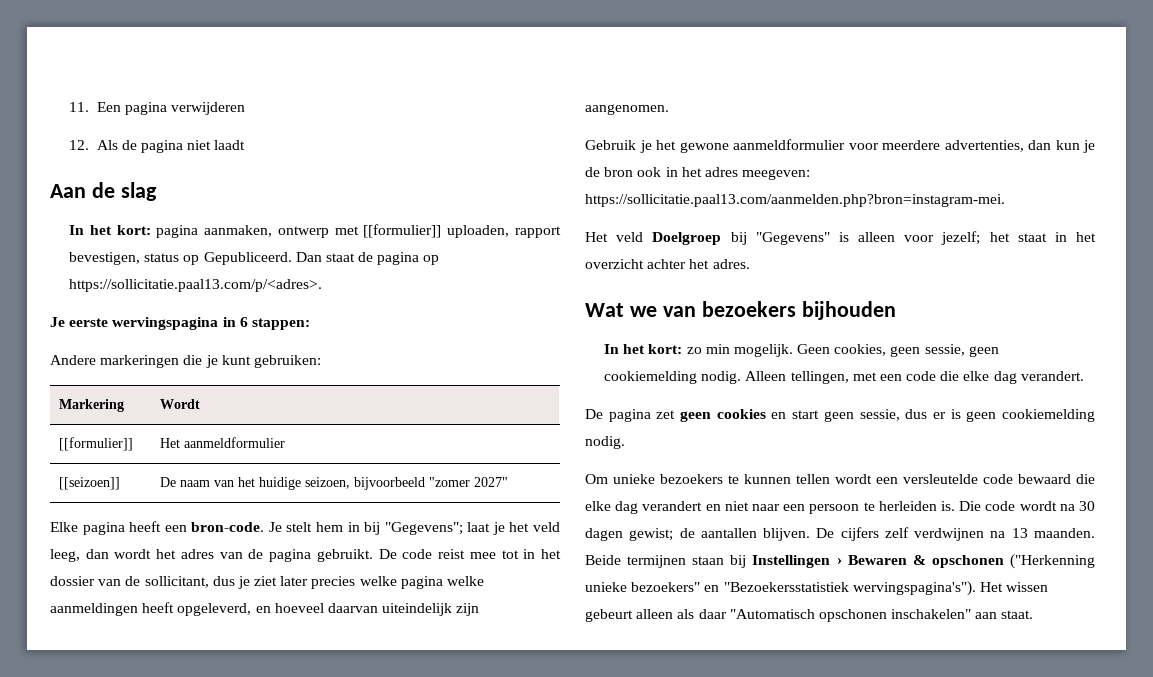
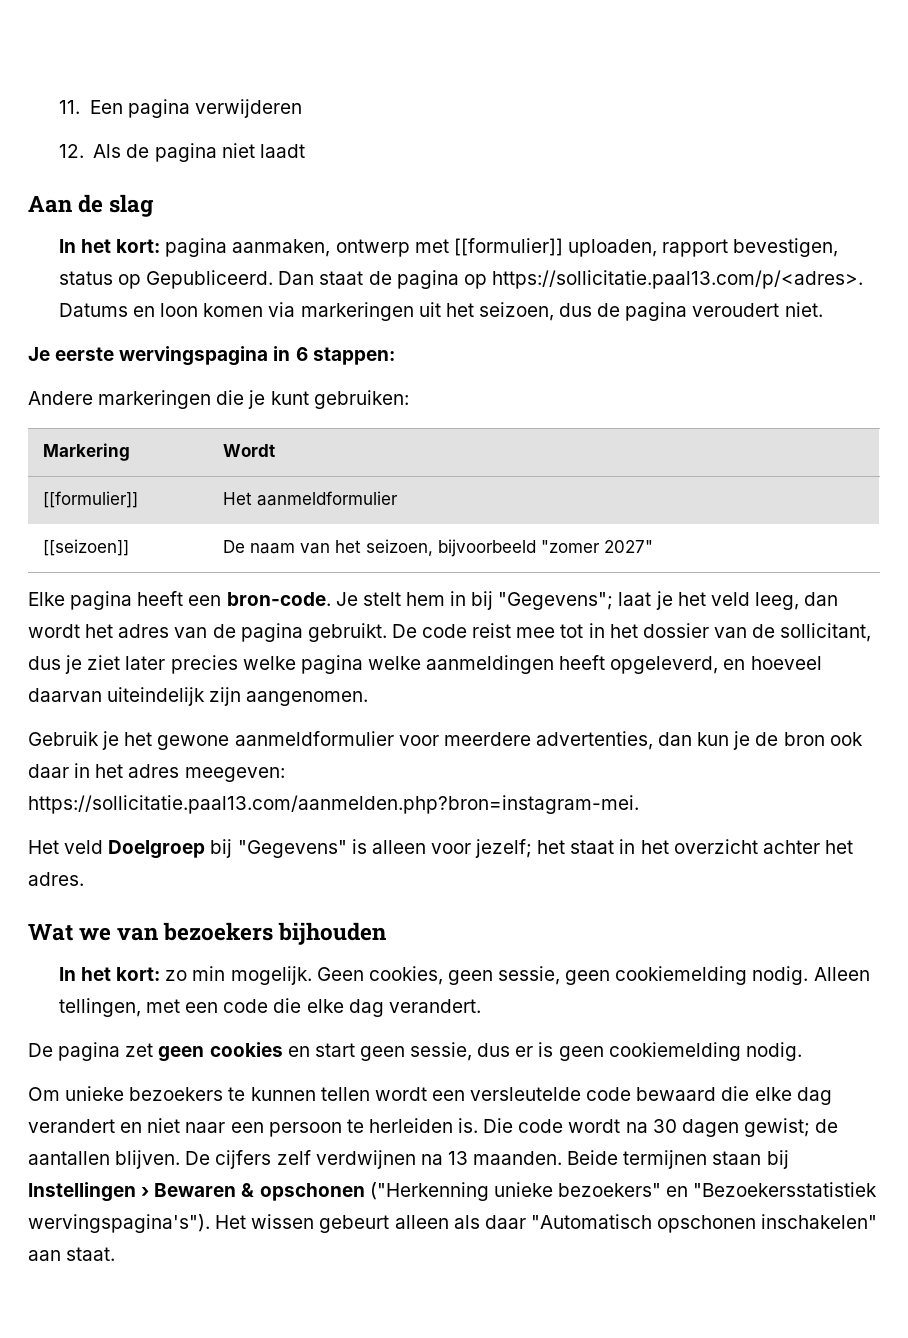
(322, 285) none -> [58,302,823,321] Datums en loon komen via markeringen uit het seizoen, dus de pagina veroudert niet.
[259,477,302,490] huidige -> (361, 546) none
(662, 172) none -> [28,764,69,778] daar

